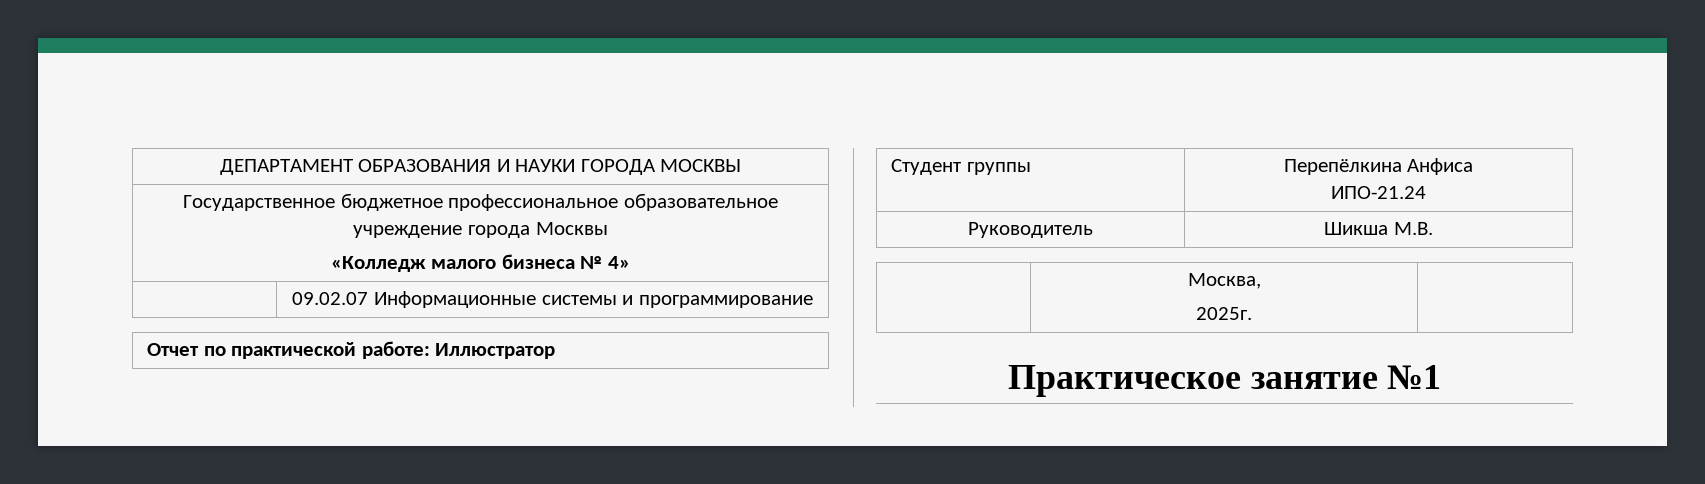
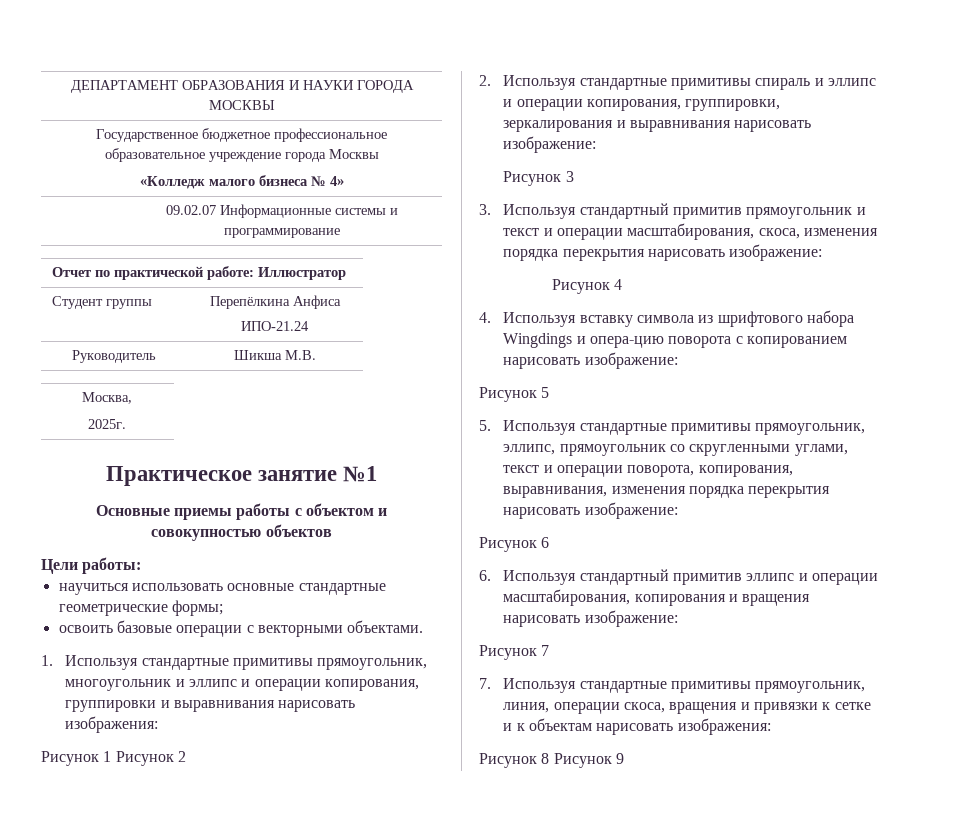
(1442, 377) none -> [95,503,388,520] [151,524,332,541] [41,557,142,574] [58,583,386,595] [58,600,223,616] [58,620,424,637] [41,655,428,670] [65,679,419,691] [65,700,356,712] [65,716,159,733] [41,751,186,766] [479,75,876,90] [503,99,781,111] [503,120,812,132] [503,136,597,153] [503,171,574,186] [479,203,866,219] [503,223,878,240] [503,244,823,261] [551,279,623,294] [479,310,854,327] [503,333,847,348] [503,352,678,369] [479,387,550,402] [479,420,866,435] [503,444,848,456] [503,465,793,477] [503,486,831,498] [503,502,678,519] [479,537,550,552] [479,569,878,585] [503,589,811,606] [503,610,678,627] [479,645,550,660] [479,678,866,693] [503,702,871,714] [503,718,771,735] [479,753,624,768] // Основные приемы работы с объектом и совокупностью объектов // Цели работы: // научиться использовать основные стандартные геометрические формы; // освоить базовые операции с векторными объектами. // 1. Используя стандартные примитивы прямоугольник, многоугольник и эллипс и операции копирования, группировки и выравнивания нарисовать изображения: // Рисунок 1 Рисунок 2 // 2. Используя стандартные примитивы спираль и эллипс и операции копирования, группировки, зеркалирования и выравнивания нарисовать изображение: // Рисунок 3 // 3. Используя стандартный примитив прямоугольник и текст и операции масштабирования, скоса, изменения порядка перекрытия нарисовать изображение: // Рисунок 4 // 4. Используя вставку символа из шрифтового набора Wingdings и опера-цию поворота с копированием нарисовать изображение: // Рисунок 5 // 5. Используя стандартные примитивы прямоугольник, эллипс, прямоугольник со скругленными углами, текст и операции поворота, копирования, выравнивания, изменения порядка перекрытия нарисовать изображение: // Рисунок 6 // 6. Используя стандартный примитив эллипс и операции масштабирования, копирования и вращения нарисовать изображение: // Рисунок 7 // 7. Используя стандартные примитивы прямоугольник, линия, операции скоса, вращения и привязки к сетке и к объектам нарисовать изображения: // Рисунок 8 Рисунок 9

